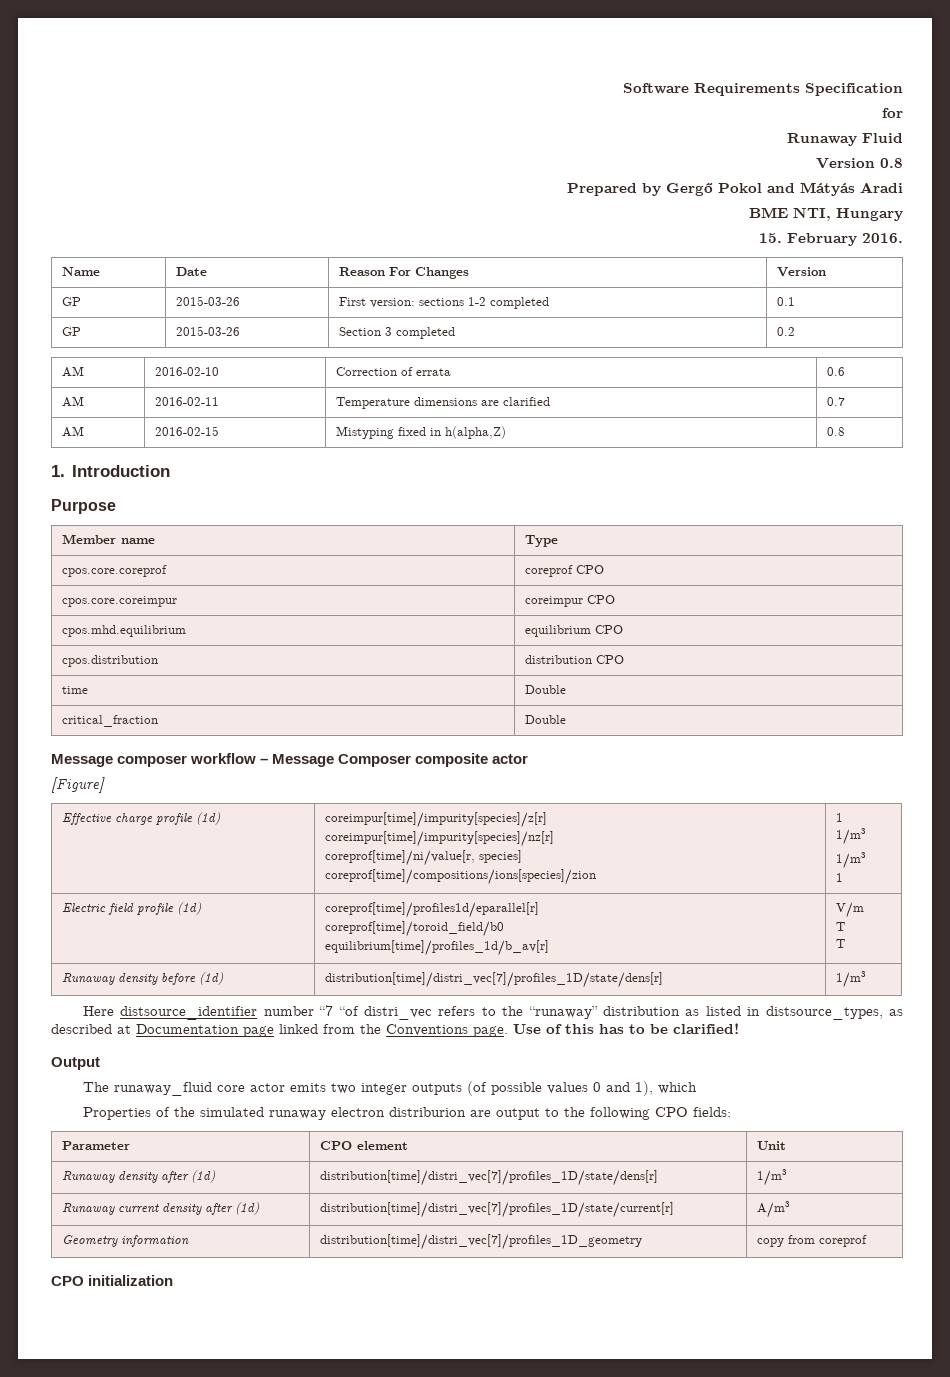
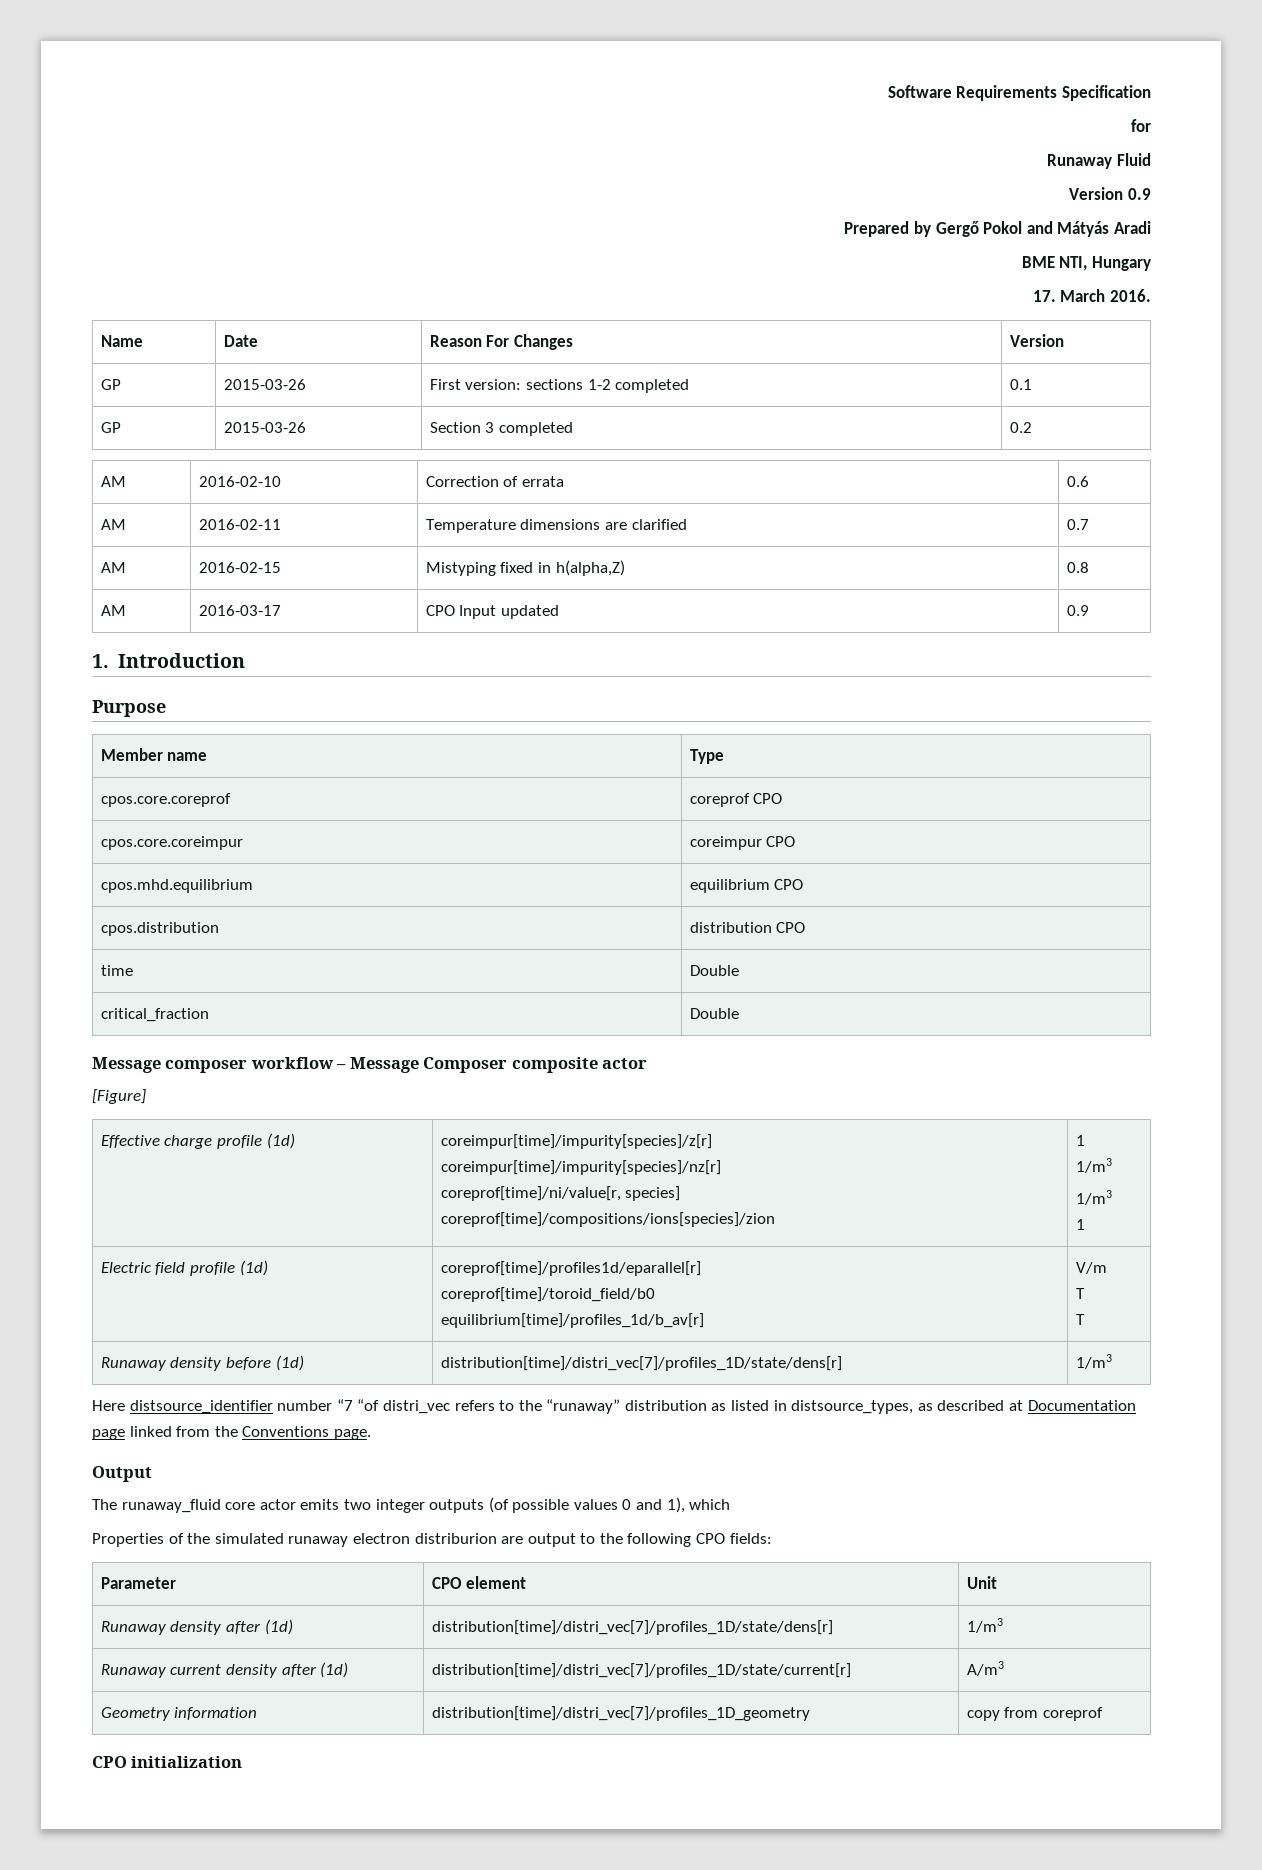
[880,158,903,168] 0.8 -> [1127,188,1151,200] 0.9
[759,233,857,246] 15. February -> [1032,289,1106,302] 17. March
(846, 431) none -> [100,605,126,616] [198,605,281,616] [425,605,559,619] [1066,605,1089,616] // AM | 2016-03-17 | CPO Input updated | 0.9
[513,1023,739,1034] Use of this has to be clarified! -> (371, 1434) none

